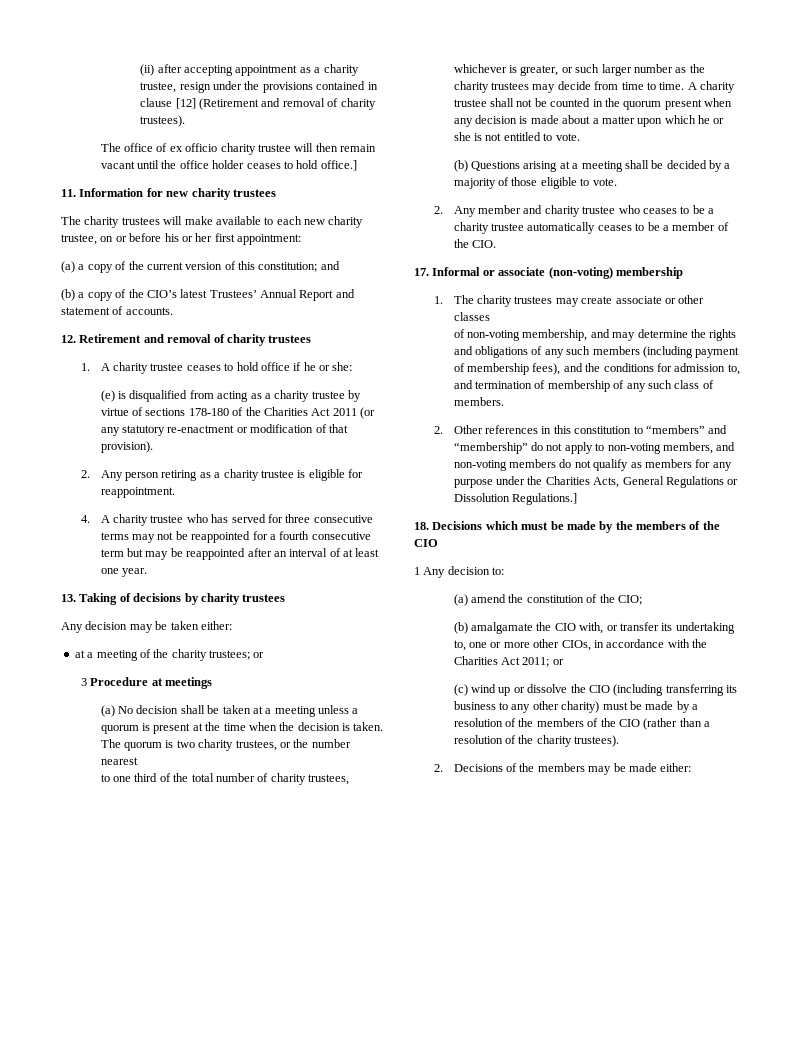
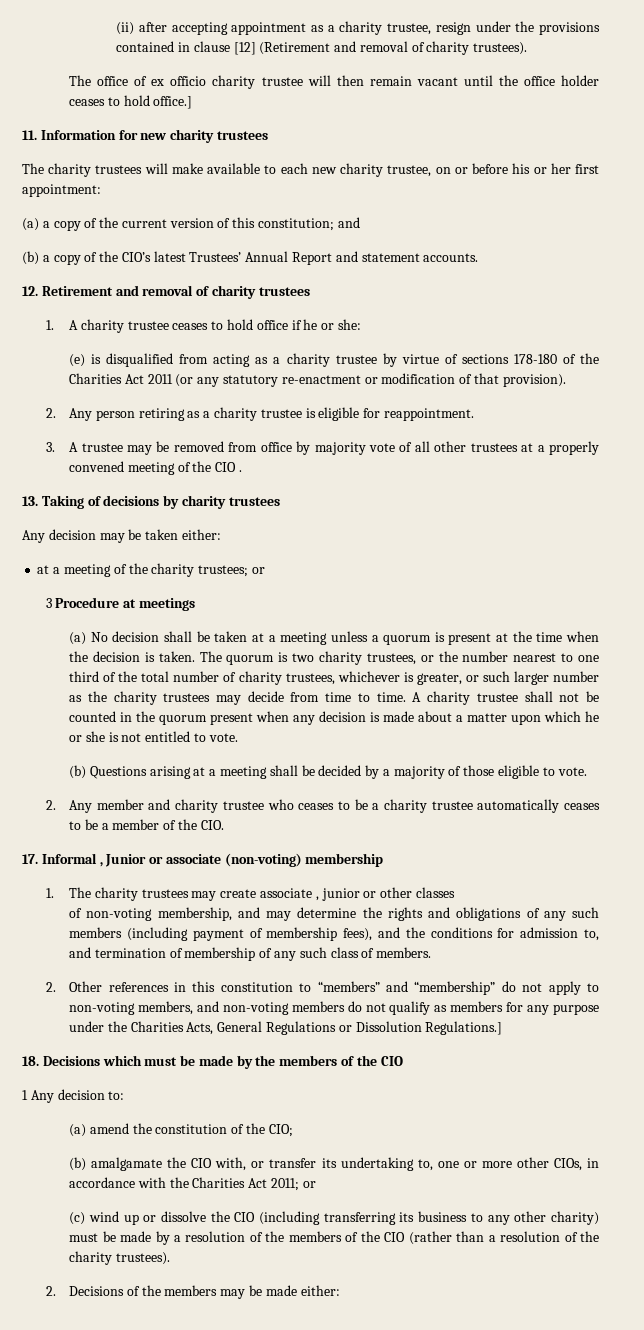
[112,306,124,315] of -> (420, 257) none
[80,514,373,526] [100,531,371,543] [100,548,380,560] [100,568,148,577] 4. A charity trustee who has served for three consecutive terms may not be reappointed for a fourth consecutive term but may be reappointed after an interval of at least one year. -> [45,441,599,455] [69,461,243,475] 3. A trustee may be removed from office by majority vote of all other trustees at a properly convened meeting of the CIO .
(138, 761) // -> (557, 657) none
(481, 271) none -> [99,854,147,867] , Junior
(662, 300) none -> [315,888,360,901] , junior

